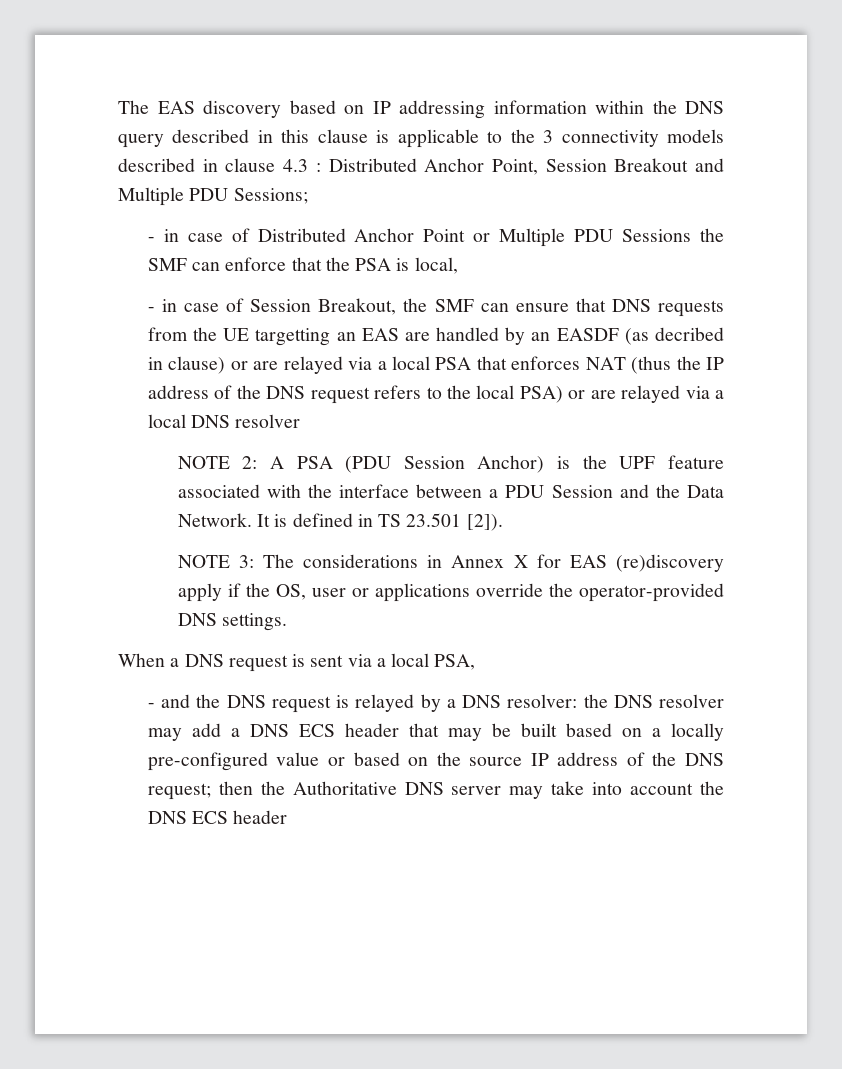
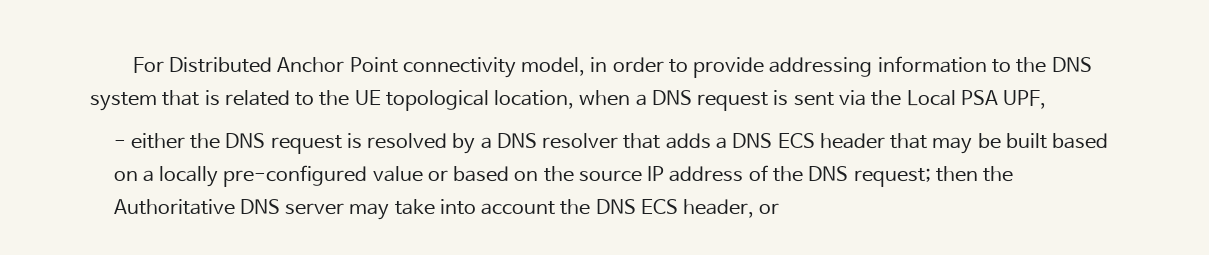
[118,100,724,119] [118,129,724,148] [118,158,724,175] [118,187,308,206] [147,228,724,247] [147,257,458,274] [147,298,724,317] [147,327,724,346] [147,356,724,374] [147,385,724,404] [147,414,301,428] [177,455,725,473] [177,484,725,498] [177,513,503,531] [177,554,724,572] [177,583,724,602] [177,613,287,631] [118,653,165,667] The EAS discovery based on IP addressing information within the DNS query described in this clause is applicable to the 3 connectivity models described in clause 4.3 : Distributed Anchor Point, Session Breakout and Multiple PDU Sessions; // - in case of Distributed Anchor Point or Multiple PDU Sessions the SMF can enforce that the PSA is local, // - in case of Session Breakout, the SMF can ensure that DNS requests from the UE targetting an EAS are handled by an EASDF (as decribed in clause) or are relayed via a local PSA that enforces NAT (thus the IP address of the DNS request refers to the local PSA) or are relayed via a local DNS resolver // NOTE 2: A PSA (PDU Session Anchor) is the UPF feature associated with the interface between a PDU Session and the Data Network. It is defined in TS 23.501 [2]). // NOTE 3: The considerations in Annex X for EAS (re)discovery apply if the OS, user or applications override the operator-provided DNS settings. // When -> [132,56,1092,78] [90,90,631,111] For Distributed Anchor Point connectivity model, in order to provide addressing information to the DNS system that is related to the UE topological location, when
[376,653,476,670] [147,694,191,708] a local PSA, // - and -> [871,90,1047,109] [113,133,185,149] the Local PSA UPF, // - either
[355,694,415,712] relayed -> [367,133,448,149] resolved
[507,694,724,708] [147,723,221,741] resolver: the DNS resolver may add -> [542,133,711,149] resolver that adds
[233,810,288,824] header -> [683,199,780,218] header, or

